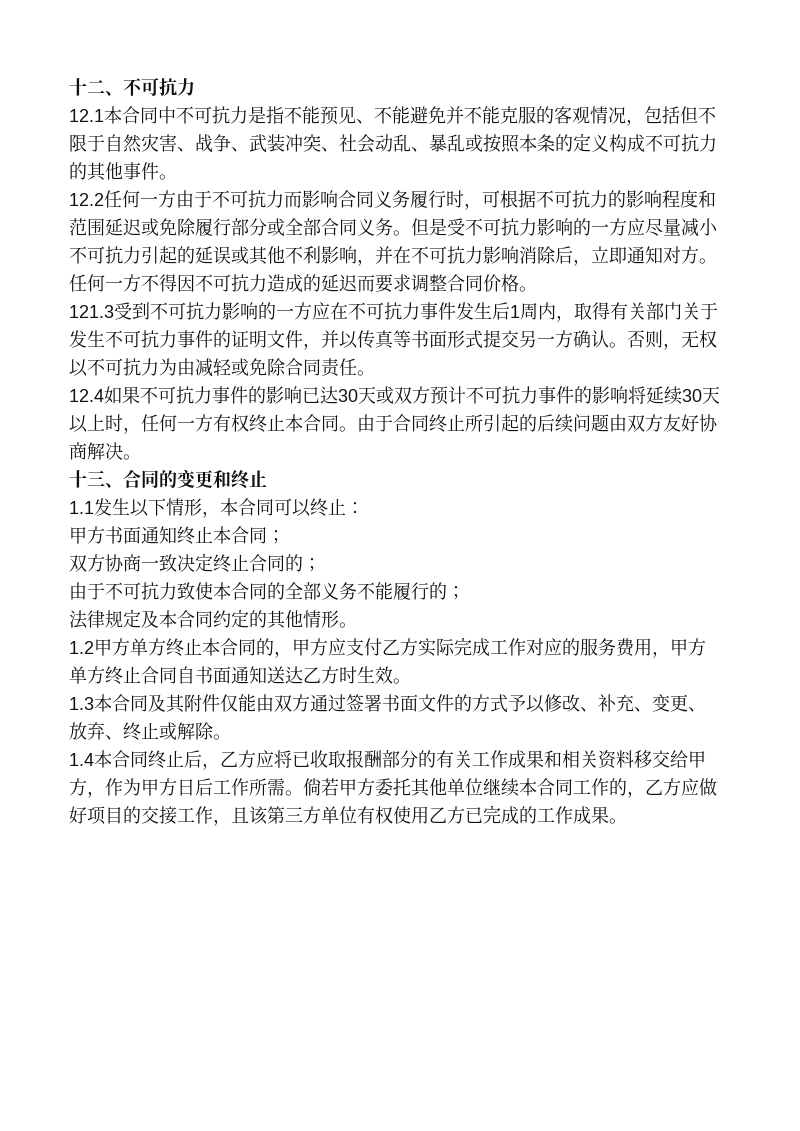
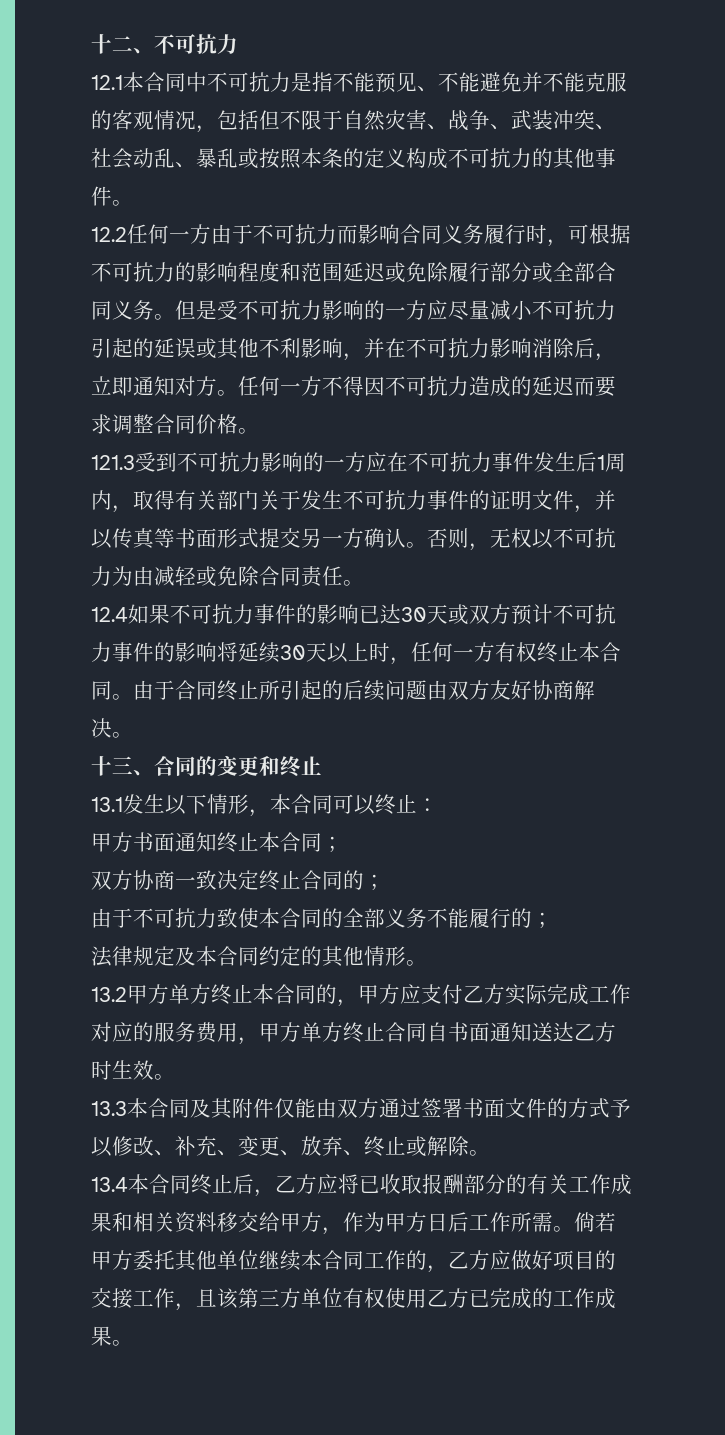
[69,501,94,514] 1.1 -> [91,797,123,812] 13.1
[69,641,94,654] 1.2 -> [91,987,127,1002] 13.2
[69,697,94,710] 1.3 -> [91,1101,127,1116] 13.3
[69,753,94,766] 1.4 -> [91,1177,128,1192] 13.4

